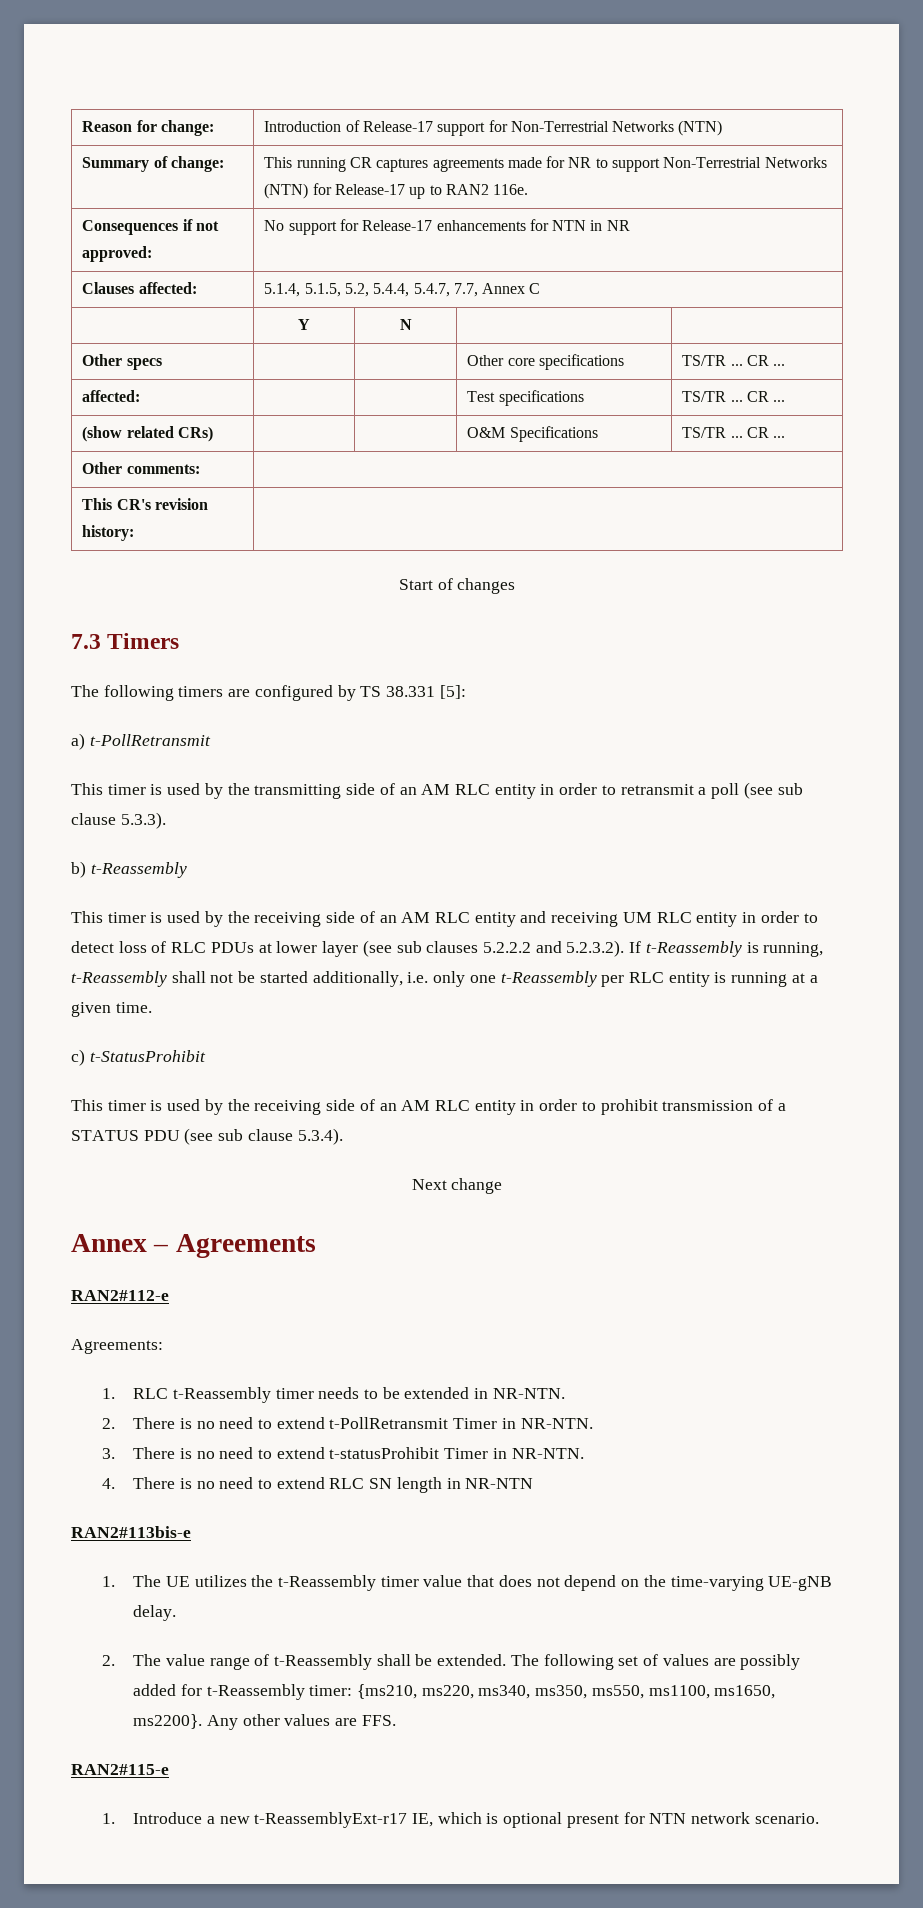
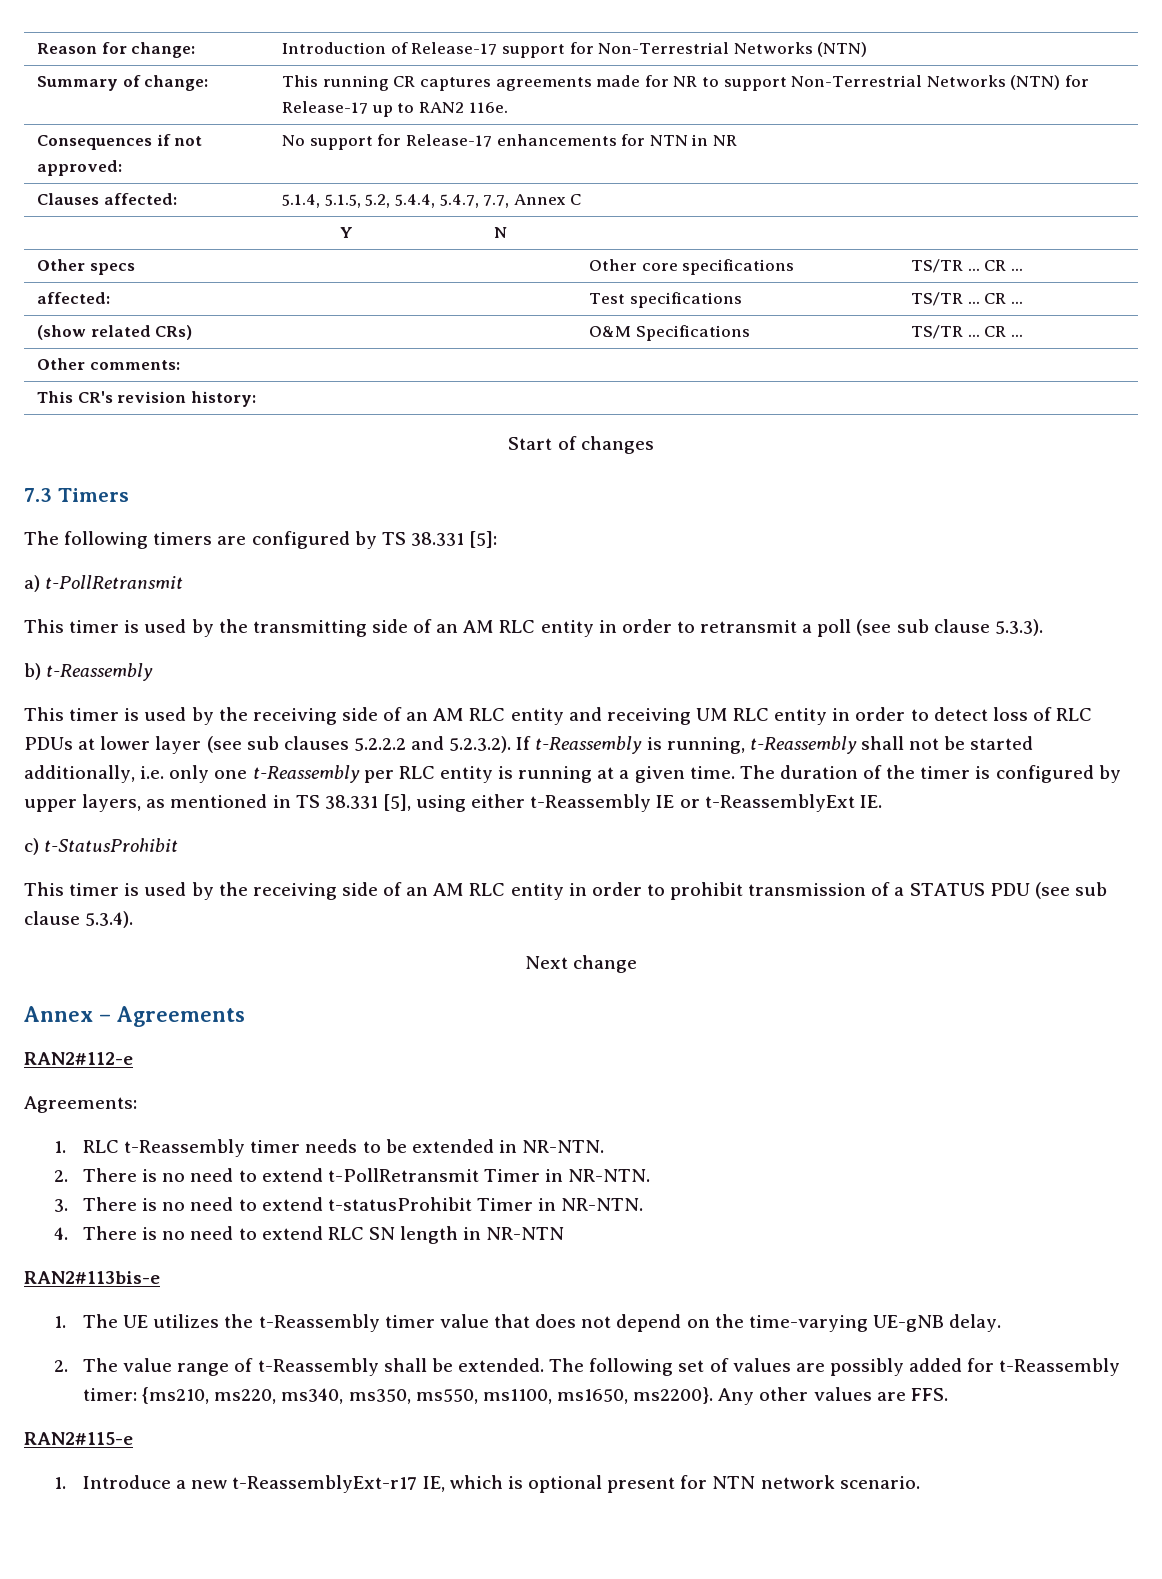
(152, 1007) none -> [739,765,1121,783] [24,794,882,812] The duration of the timer is configured by upper layers, as mentioned in TS 38.331 [5], using either t-Reassembly IE or t-ReassemblyExt IE.

